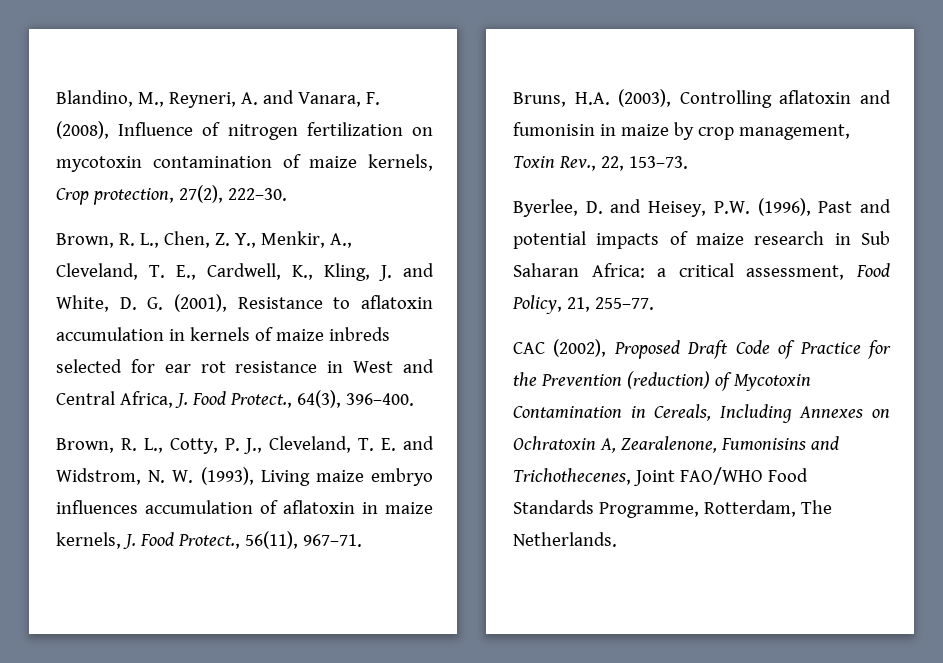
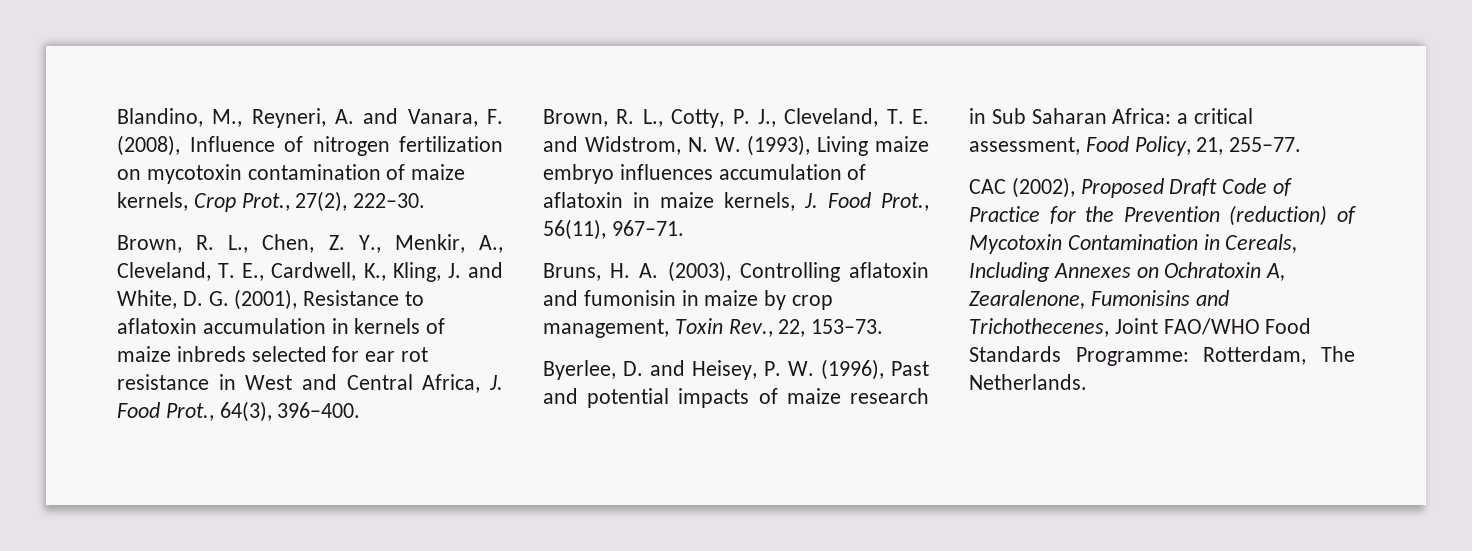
[92,188,174,205] protection, -> [241,193,290,211] Prot.,
[229,393,292,408] Protect., -> [165,403,214,421] Prot.,
[177,534,240,549] Protect., -> [881,193,929,211] Prot.,
[574,92,610,105] H.A. -> [610,263,659,278] H. A.
[713,201,750,214] P.W. -> [764,361,814,376] P. W.
[598,502,699,518] Programme, -> [1075,347,1189,366] Programme:

